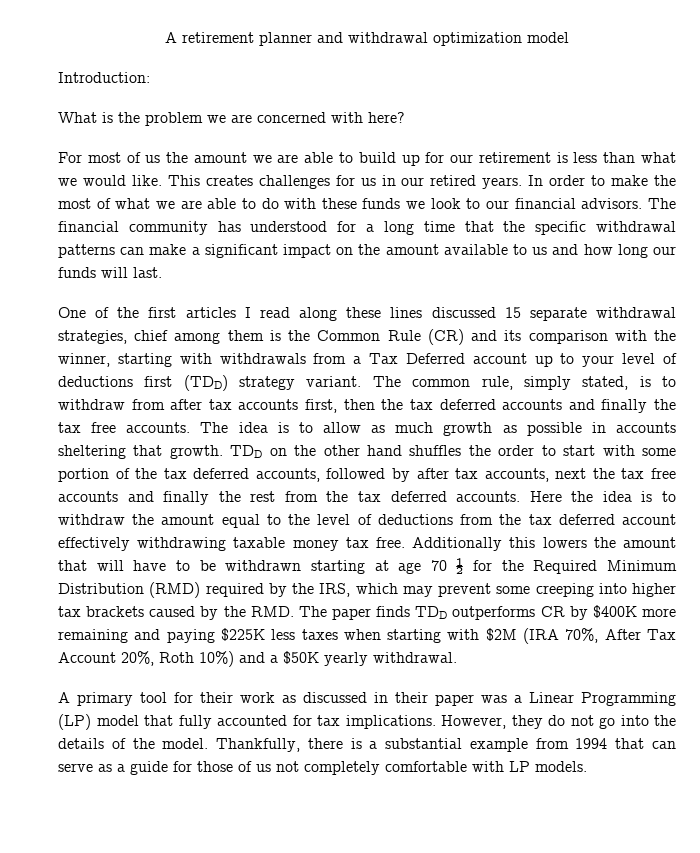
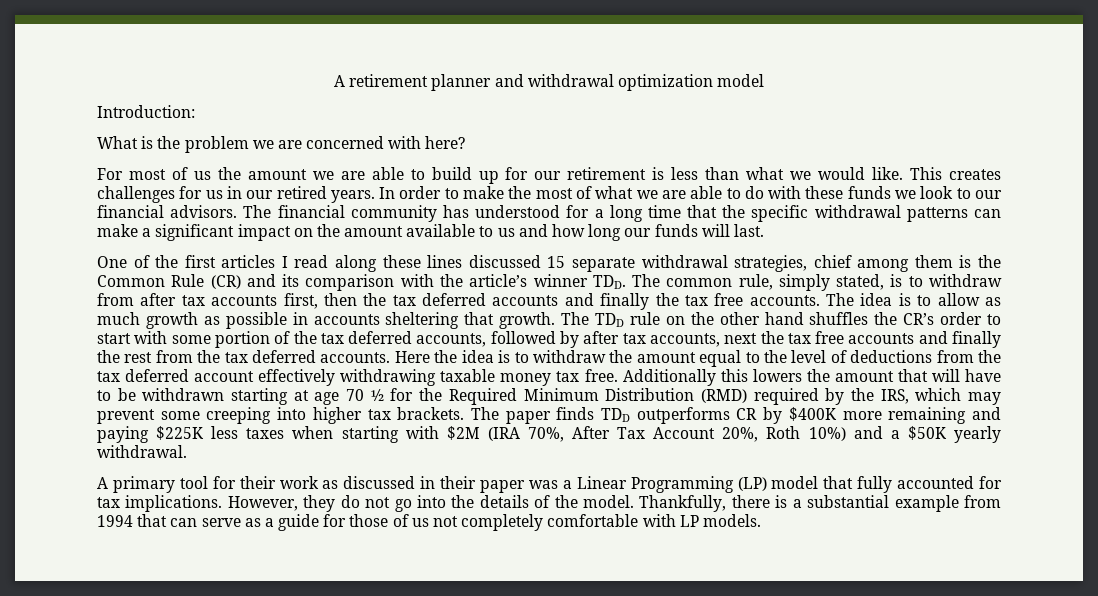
[58,353,677,367] [58,375,362,391] winner, starting with withdrawals from a Tax Deferred account up to your level of deductions first (TDD) strategy variant. -> [469,274,626,289] article’s winner TDD.
[230,445,263,458] TDD -> [561,312,660,327] The TDD rule
(491, 450) none -> [903,313,935,325] CR’s
[86,606,294,620] brackets caused by the RMD. -> [397,407,465,420] brackets.

